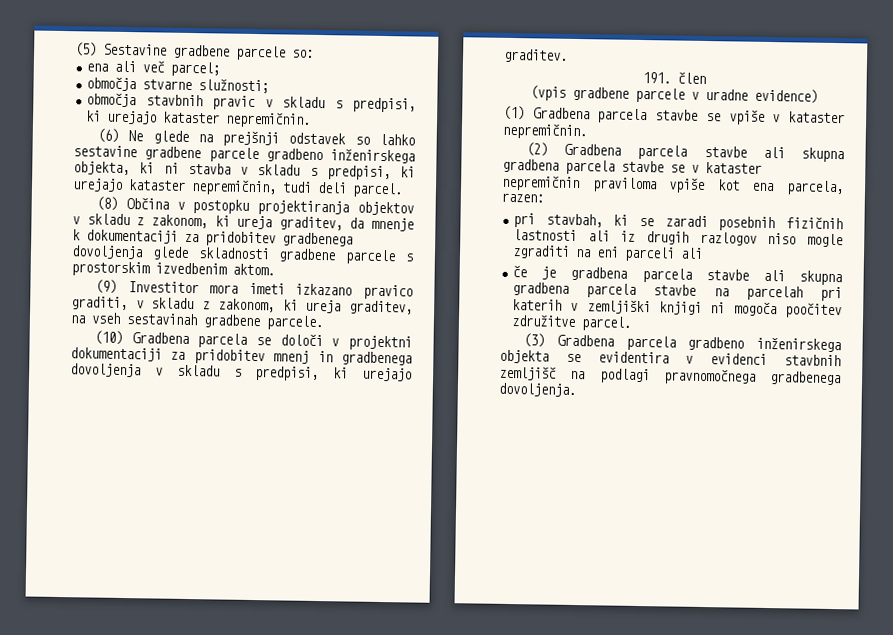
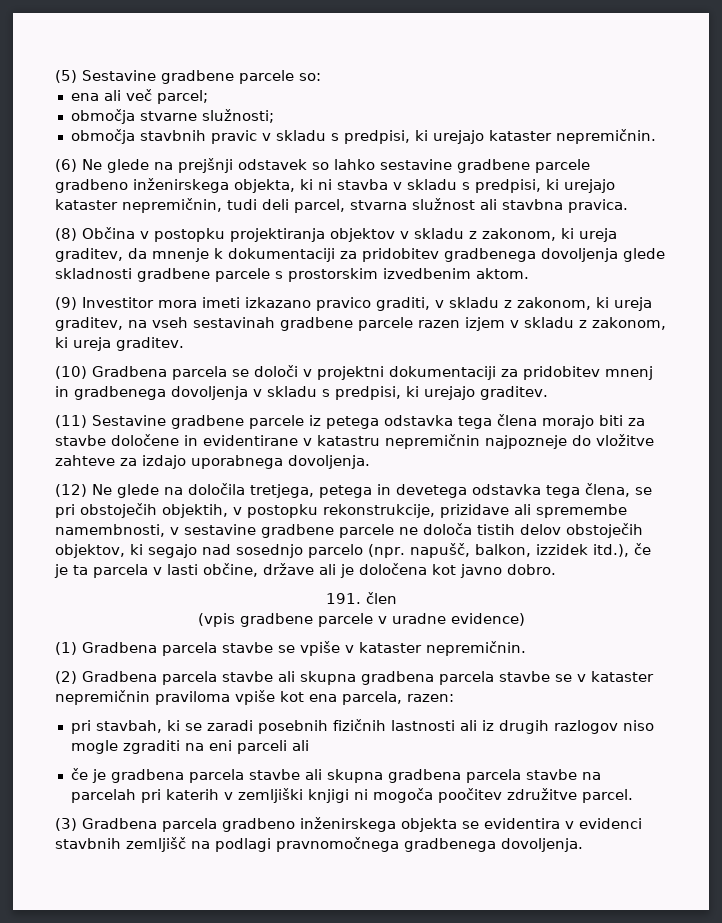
[352,182,403,198] parcel. -> [294,198,628,213] parcel, stvarna služnost ali stavbna pravica.
[266,315,324,331] parcele. -> [358,317,666,331] [55,337,184,351] parcele razen izjem v skladu z zakonom, ki ureja graditev.
(568, 55) none -> [55,414,645,429] [55,434,654,449] [55,455,370,469] [55,483,652,498] [55,503,627,518] [55,523,643,538] [55,543,651,558] [54,563,556,578] // (11) Sestavine gradbene parcele iz petega odstavka tega člena morajo biti za stavbe določene in evidentirane v katastru nepremičnin najpozneje do vložitve zahteve za izdajo uporabnega dovoljenja. // (12) Ne glede na določila tretjega, petega in devetega odstavka tega člena, se pri obstoječih objektih, v postopku rekonstrukcije, prizidave ali spremembe namembnosti, v sestavine gradbene parcele ne določa tistih delov obstoječih objektov, ki segajo nad sosednjo parcelo (npr. napušč, balkon, izzidek itd.), če je ta parcela v lasti občine, države ali je določena kot javno dobro.

